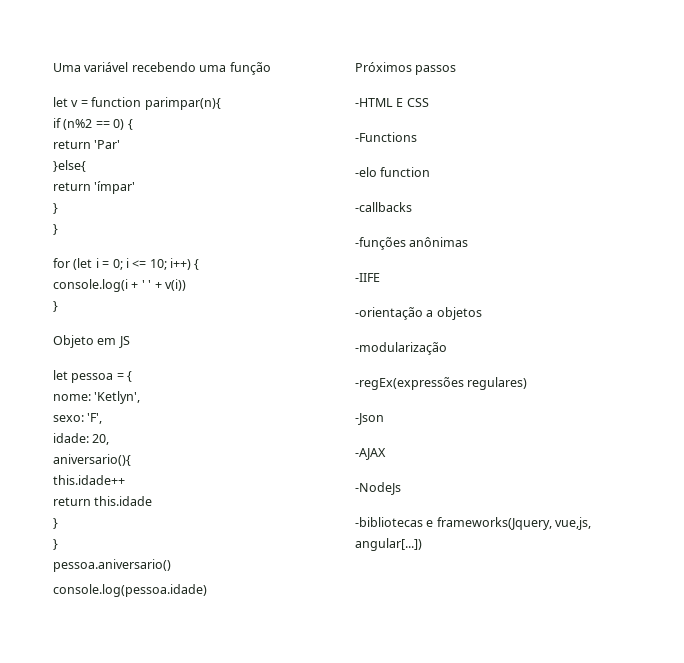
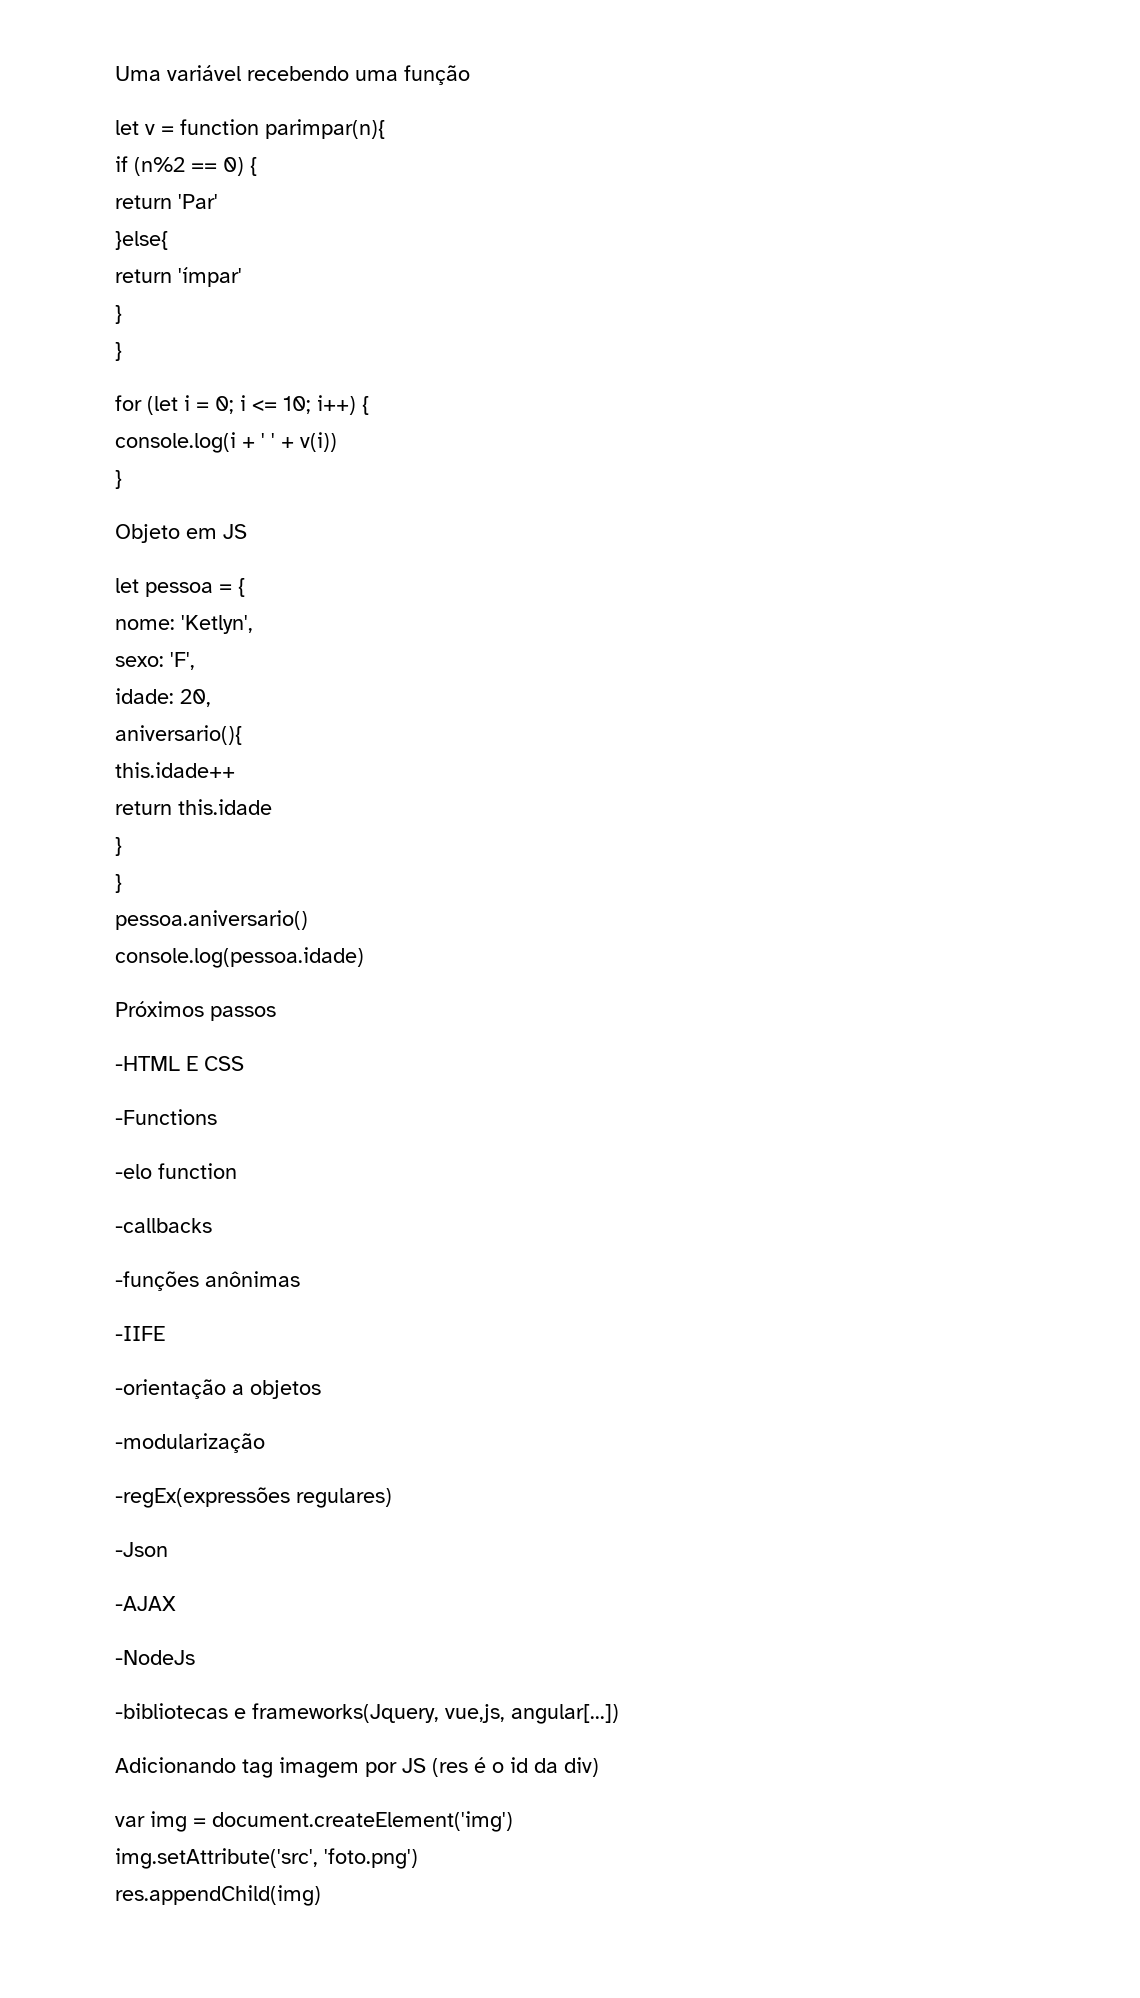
(422, 544) none -> [115,1757,599,1778] [115,1811,513,1832] [115,1848,418,1869] [115,1885,321,1906] // Adicionando tag imagem por JS (res é o id da div) // var img = document.createElement('img') // img.setAttribute('src', 'foto.png') // res.appendChild(img)

